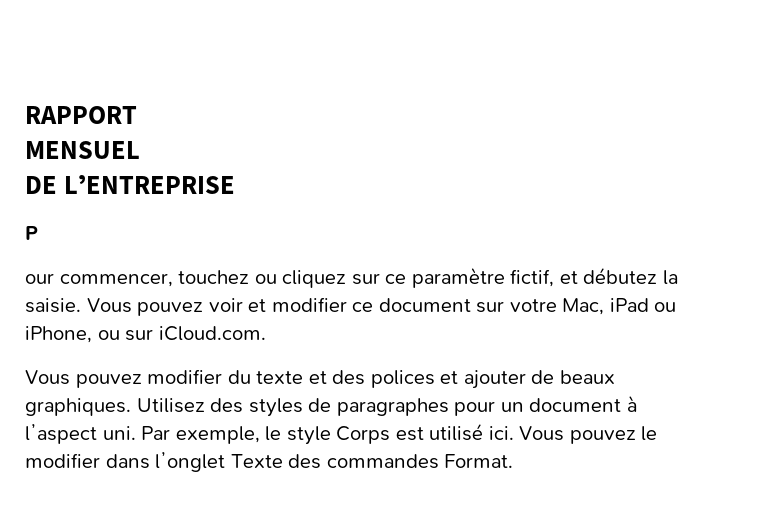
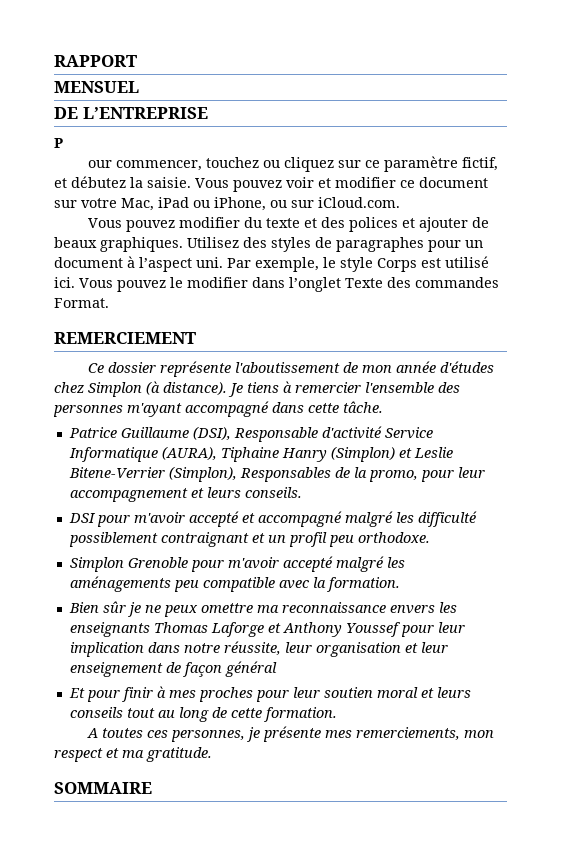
(514, 461) none -> [54,332,196,344] [88,361,495,377] [54,381,460,397] [53,401,383,417] [68,426,433,442] [68,446,453,462] [68,466,485,482] [69,487,302,502] [68,511,477,527] [68,532,430,547] [69,556,405,572] [69,576,400,592] [68,601,457,617] [69,622,465,637] [69,641,448,657] [69,661,277,677] [68,686,471,702] [69,707,337,722] [87,726,495,742] [54,747,212,762] [54,782,152,794] // REMERCIEMENT // Ce dossier représente l'aboutissement de mon année d'études chez Simplon (à distance). Je tiens à remercier l'ensemble des personnes m'ayant accompagné dans cette tâche. // Patrice Guillaume (DSI), Responsable d'activité Service Informatique (AURA), Tiphaine Hanry (Simplon) et Leslie Bitene-Verrier (Simplon), Responsables de la promo, pour leur accompagnement et leurs conseils. // DSI pour m'avoir accepté et accompagné malgré les difficulté possiblement contraignant et un profil peu orthodoxe. // Simplon Grenoble pour m'avoir accepté malgré les aménagements peu compatible avec la formation. // Bien sûr je ne peux omettre ma reconnaissance envers les enseignants Thomas Laforge et Anthony Youssef pour leur implication dans notre réussite, leur organisation et leur enseignement de façon général // Et pour finir à mes proches pour leur soutien moral et leurs conseils tout au long de cette formation. // A toutes ces personnes, je présente mes remerciements, mon respect et ma gratitude. // SOMMAIRE

